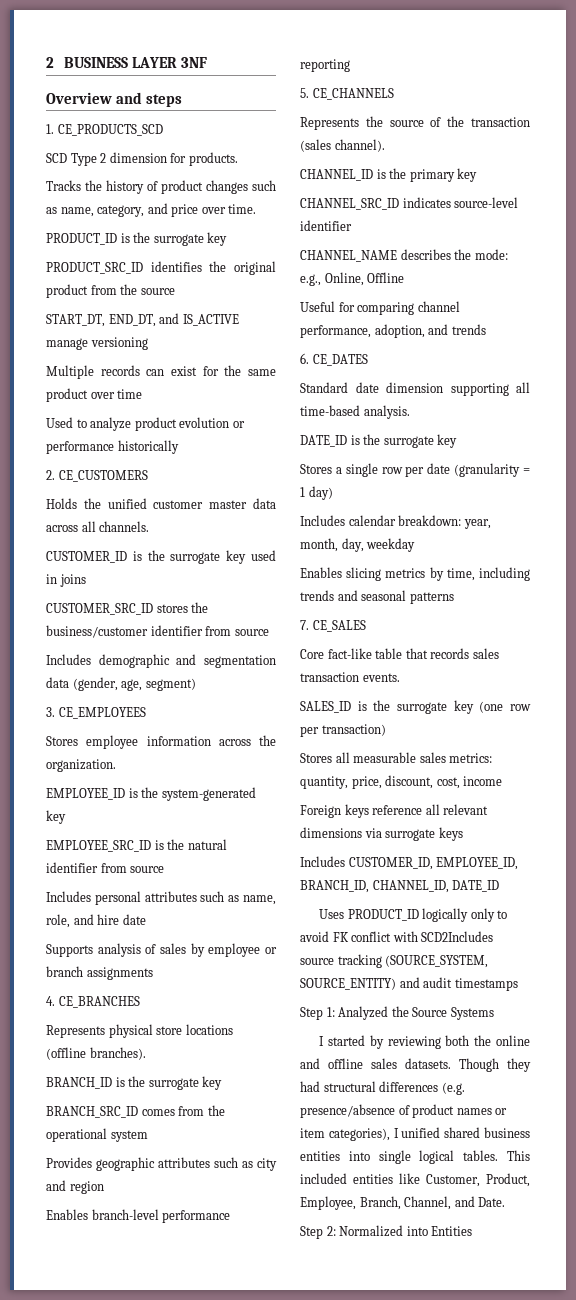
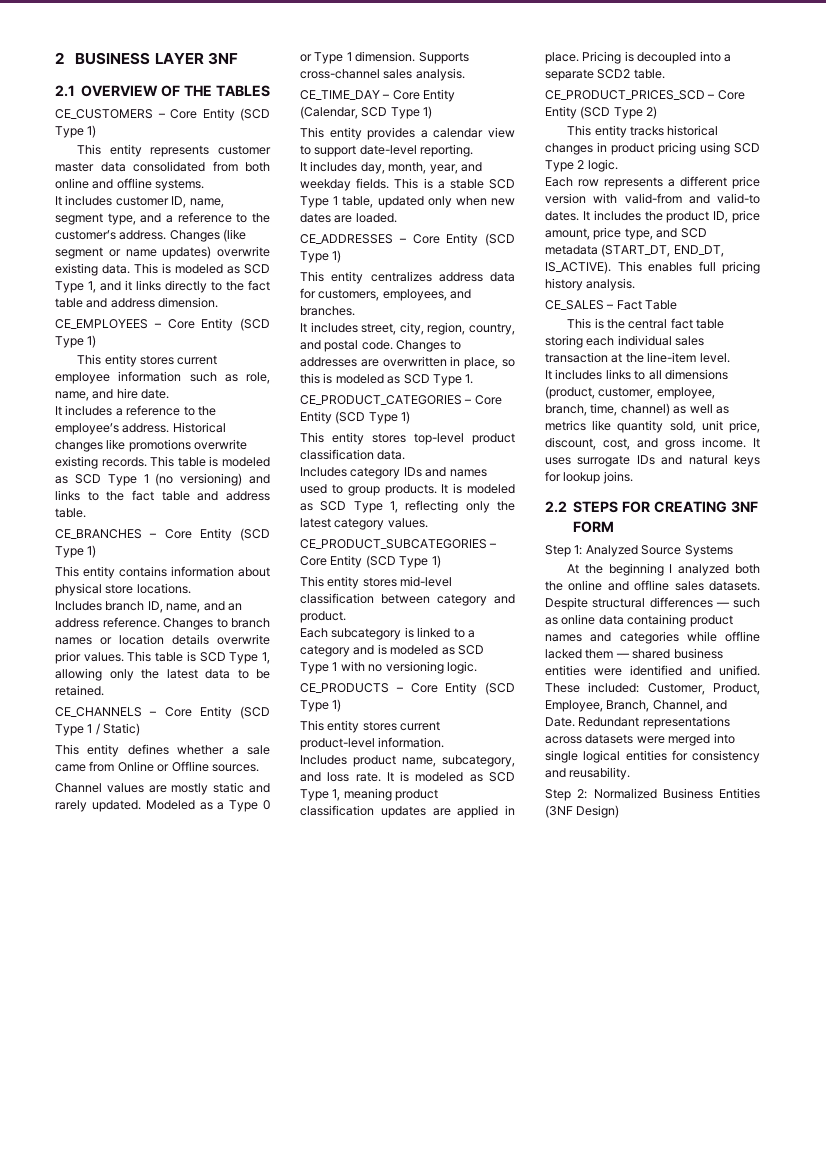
[46,92,182,107] [46,124,163,136] [46,152,238,166] [46,180,276,194] [46,203,257,217] [46,232,228,246] [46,261,276,275] [46,284,175,298] [46,313,239,327] [46,337,148,350] [46,365,276,379] [46,388,143,402] [46,417,245,431] [46,440,179,454] [46,470,148,482] [46,498,276,509] [46,521,150,532] [46,550,276,564] [46,574,86,587] [46,602,209,615] [46,625,269,638] [46,654,276,668] [46,677,196,691] [46,707,146,719] [46,735,276,749] [46,759,116,772] [46,787,256,801] [46,810,66,824] [46,839,227,852] [46,862,165,873] [46,891,277,905] [46,914,146,928] [46,943,277,957] [46,966,153,980] [46,996,140,1008] [46,1024,233,1038] [46,1047,146,1060] [46,1076,223,1090] [46,1105,225,1118] [46,1128,148,1142] [46,1157,277,1171] [46,1180,104,1194] [46,1209,231,1223] [300,59,350,72] [300,88,394,100] [300,116,530,130] [300,139,385,152] [300,168,478,182] [300,197,519,210] [300,220,352,231] [300,249,508,262] [300,272,405,286] [300,301,460,315] [300,324,486,338] [300,353,368,366] [300,382,530,396] [300,405,410,419] [300,434,458,448] [300,463,530,477] [300,486,333,500] [300,515,491,529] [300,538,416,552] [300,567,530,581] [300,590,454,604] [300,620,366,632] [300,648,499,659] [300,672,400,682] [300,700,531,714] [300,724,386,737] [300,752,493,763] [300,775,503,789] [300,804,489,818] [300,827,463,841] [300,856,519,870] [300,880,500,893] [319,908,508,922] [300,931,494,942] [300,954,489,968] [300,977,518,991] Overview and steps // 1. CE_PRODUCTS_SCD // SCD Type 2 dimension for products. // Tracks the history of product changes such as name, category, and price over time. // PRODUCT_ID is the surrogate key // PRODUCT_SRC_ID identifies the original product from the source // START_DT, END_DT, and IS_ACTIVE manage versioning // Multiple records can exist for the same product over time // Used to analyze product evolution or performance historically // 2. CE_CUSTOMERS // Holds the unified customer master data across all channels. // CUSTOMER_ID is the surrogate key used in joins // CUSTOMER_SRC_ID stores the business/customer identifier from source // Includes demographic and segmentation data (gender, age, segment) // 3. CE_EMPLOYEES // Stores employee information across the organization. // EMPLOYEE_ID is the system-generated key // EMPLOYEE_SRC_ID is the natural identifier from source // Includes personal attributes such as name, role, and hire date // Supports analysis of sales by employee or branch assignments // 4. CE_BRANCHES // Represents physical store locations (offline branches). // BRANCH_ID is the surrogate key // BRANCH_SRC_ID comes from the operational system // Provides geographic attributes such as city and region // Enables branch-level performance reporting // 5. CE_CHANNELS // Represents the source of the transaction (sales channel). // CHANNEL_ID is the primary key // CHANNEL_SRC_ID indicates source-level identifier // CHANNEL_NAME describes the mode: e.g., Online, Offline // Useful for comparing channel performance, adoption, and trends // 6. CE_DATES // Standard date dimension supporting all time-based analysis. // DATE_ID is the surrogate key // Stores a single row per date (granularity = 1 day) // Includes calendar breakdown: year, month, day, weekday // Enables slicing metrics by time, including trends and seasonal patterns // 7. CE_SALES // Core fact-like table that records sales transaction events. // SALES_ID is the surrogate key (one row per transaction) // Stores all measurable sales metrics: quantity, price, discount, cost, income // Foreign keys reference all relevant dimensions via surrogate keys // Includes CUSTOMER_ID, EMPLOYEE_ID, BRANCH_ID, CHANNEL_ID, DATE_ID // Uses PRODUCT_ID logically only to avoid FK conflict with SCD2Includes source tracking (SOURCE_SYSTEM, SOURCE_ENTITY) and audit timestamps -> [55,85,270,97] [55,108,270,121] [55,125,97,138] [77,144,271,157] [55,161,270,172] [55,178,205,191] [55,195,224,208] [55,212,270,225] [55,229,247,242] [55,246,270,259] [55,263,270,276] [55,280,270,293] [55,297,219,308] [55,318,270,331] [55,335,97,348] [77,354,218,367] [55,371,270,384] [55,388,170,401] [55,405,216,416] [55,422,226,435] [55,439,248,452] [55,456,270,469] [55,473,270,486] [55,490,270,501] [55,508,86,518] [55,528,270,541] [55,545,97,558] [55,566,270,579] [55,583,191,596] [55,601,242,613] [55,617,270,630] [55,634,270,645] [55,651,270,664] [55,668,270,681] [55,685,104,696] [55,706,270,719] [55,723,141,736] [55,744,270,757] [55,761,259,772] [55,782,270,795] [55,800,271,812] [300,51,469,64] [300,68,465,81] [300,89,456,102] [300,106,433,119] [300,127,515,140] [300,144,474,157] [300,161,482,174] [300,178,515,191] [300,196,515,208] [300,213,397,223] [300,233,515,246] [300,250,342,263] [300,271,515,284] [300,288,472,301] [300,306,355,316] [300,322,515,335] [300,340,461,352] [300,356,515,369] [300,373,474,386] [300,395,502,405] [300,411,411,424] [300,432,515,445] [300,449,406,460] [300,467,487,479] [300,483,515,496] [300,500,515,513] [300,518,428,530] [300,539,497,549] [300,555,441,568] [300,576,453,589] [300,593,515,606] [300,611,346,623] [300,627,475,640] [300,644,484,657] [300,661,477,674] [300,682,515,695] [300,699,342,712] [300,720,441,733] [300,737,445,750] [300,755,515,767] [300,771,515,782] [300,788,439,801] [300,805,515,818] [545,51,731,64] [545,69,665,81] [545,90,745,100] [545,106,658,119] [567,125,719,138] [545,142,760,155] [545,159,618,172] [545,176,760,189] [545,193,760,204] [545,210,760,223] [545,227,707,240] [545,244,724,257] [545,261,760,274] [545,278,636,291] [545,300,678,310] [567,318,725,329] [545,335,705,348] [545,352,730,363] [545,369,728,380] [545,386,715,399] [545,403,729,416] [545,420,760,433] [545,437,760,450] [545,455,760,467] [545,471,633,484] [545,501,758,513] [573,521,615,533] 2.1 OVERVIEW OF THE TABLES // CE_CUSTOMERS – Core Entity (SCD Type 1) // This entity represents customer master data consolidated from both online and offline systems. // It includes customer ID, name, segment type, and a reference to the customer’s address. Changes (like segment or name updates) overwrite existing data. This is modeled as SCD Type 1, and it links directly to the fact table and address dimension. // CE_EMPLOYEES – Core Entity (SCD Type 1) // This entity stores current employee information such as role, name, and hire date. // It includes a reference to the employee’s address. Historical changes like promotions overwrite existing records. This table is modeled as SCD Type 1 (no versioning) and links to the fact table and address table. // CE_BRANCHES – Core Entity (SCD Type 1) // This entity contains information about physical store locations. // Includes branch ID, name, and an address reference. Changes to branch names or location details overwrite prior values. This table is SCD Type 1, allowing only the latest data to be retained. // CE_CHANNELS – Core Entity (SCD Type 1 / Static) // This entity defines whether a sale came from Online or Offline sources. // Channel values are mostly static and rarely updated. Modeled as a Type 0 or Type 1 dimension. Supports cross-channel sales analysis. // CE_TIME_DAY – Core Entity (Calendar, SCD Type 1) // This entity provides a calendar view to support date-level reporting. // It includes day, month, year, and weekday fields. This is a stable SCD Type 1 table, updated only when new dates are loaded. // CE_ADDRESSES – Core Entity (SCD Type 1) // This entity centralizes address data for customers, employees, and branches. // It includes street, city, region, country, and postal code. Changes to addresses are overwritten in place, so this is modeled as SCD Type 1. // CE_PRODUCT_CATEGORIES – Core Entity (SCD Type 1) // This entity stores top-level product classification data. // Includes category IDs and names used to group products. It is modeled as SCD Type 1, reflecting only the latest category values. // CE_PRODUCT_SUBCATEGORIES – Core Entity (SCD Type 1) // This entity stores mid-level classification between category and product. // Each subcategory is linked to a category and is modeled as SCD Type 1 with no versioning logic. // CE_PRODUCTS – Core Entity (SCD Type 1) // This entity stores current product-level information. // Includes product name, subcategory, and loss rate. It is modeled as SCD Type 1, meaning product classification updates are applied in place. Pricing is decoupled into a separate SCD2 table. // CE_PRODUCT_PRICES_SCD – Core Entity (SCD Type 2) // This entity tracks historical changes in product pricing using SCD Type 2 logic. // Each row represents a different price version with valid-from and valid-to dates. It includes the product ID, price amount, price type, and SCD metadata (START_DT, END_DT, IS_ACTIVE). This enables full pricing history analysis. // CE_SALES – Fact Table // This is the central fact table storing each individual sales transaction at the line-item level. // It includes links to all dimensions (product, customer, employee, branch, time, channel) as well as metrics like quantity sold, unit price, discount, cost, and gross income. It uses surrogate IDs and natural keys for lookup joins. // 2.2 STEPS FOR CREATING 3NF FORM
[391,1006,409,1017] the -> (638, 551) none
[319,1035,441,1049] I started by reviewing -> [567,563,730,576] At the beginning I analyzed
[459,1058,531,1072] [300,1081,465,1095] [300,1104,508,1118] [300,1127,530,1141] [300,1150,530,1164] [300,1173,420,1184] Though they had structural differences (e.g. presence/absence of product names or item categories), I unified shared business entities into single logical tables. This included entities like -> [545,597,760,610] [545,614,733,627] [545,631,760,644] [545,648,723,659] [545,665,760,676] [545,682,640,693] Despite structural differences — such as online data containing product names and categories while offline lacked them — shared business entities were identified and unified. These included:
(506, 1202) none -> [578,716,730,729] [545,733,735,746] [545,750,760,763] [545,767,631,780] Redundant representations across datasets were merged into single logical entities for consistency and reusability.
[406,1226,473,1236] into Entities -> [662,788,760,799] [545,805,620,818] Business Entities (3NF Design)

